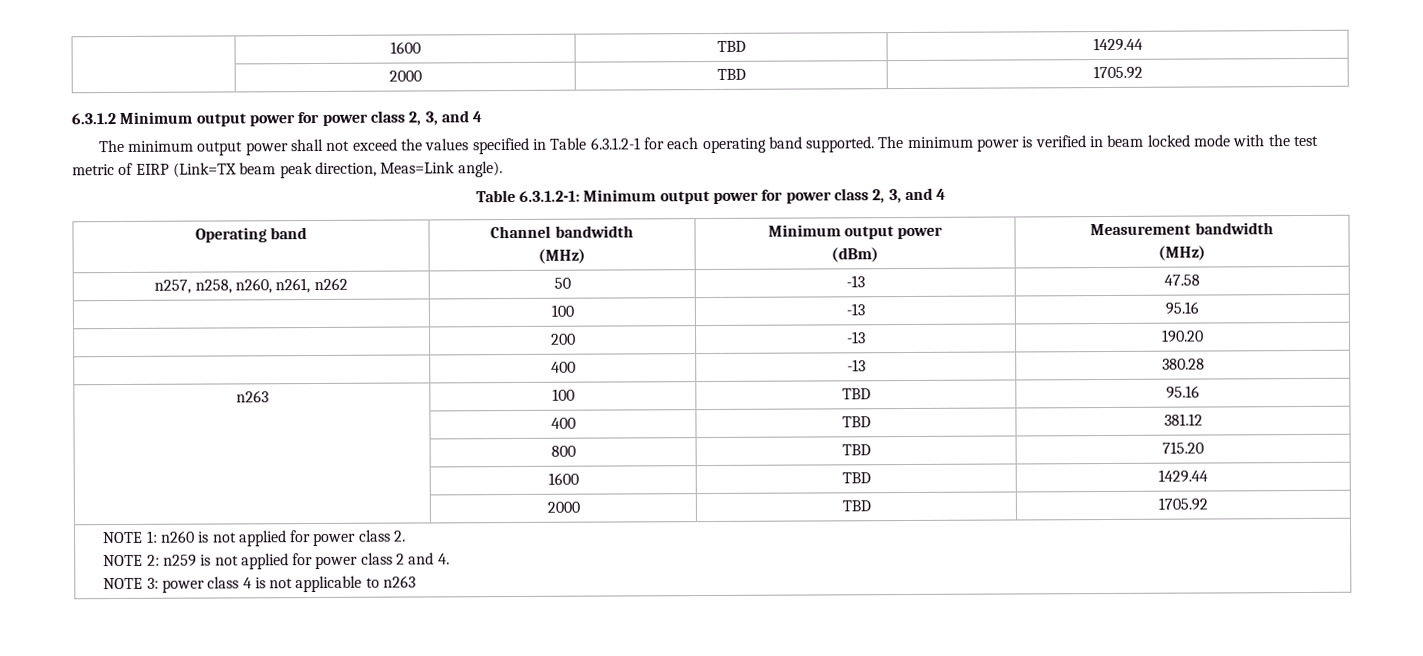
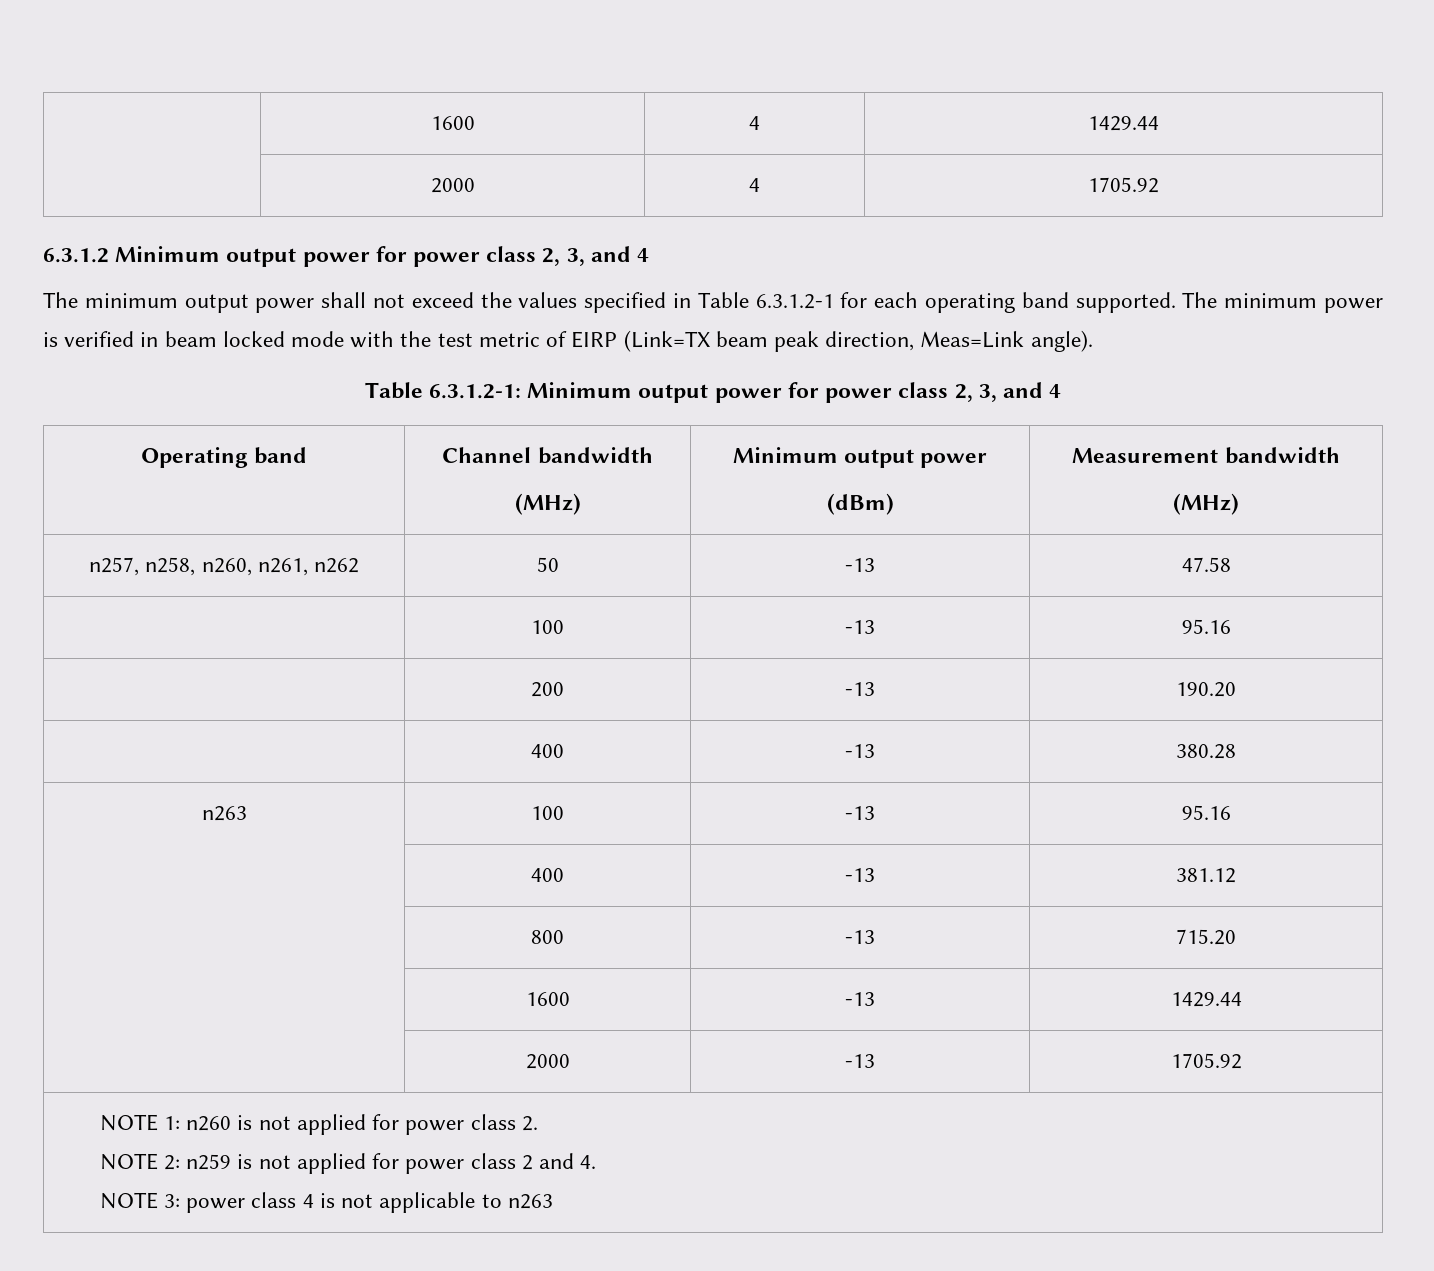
[389,41,421,54] [716,40,746,52] [1092,37,1143,52] [388,70,422,82] [716,68,746,80] | 1600 | TBD | 1429.44 // | 2000 | TBD -> [430,116,475,130] [749,116,761,130] [1088,116,1159,131] [430,178,475,193] [749,178,761,192] | 1600 | 4 | 1429.44 // | 2000 | 4
[841,388,871,400] TBD -> [845,806,876,820] -13
[841,416,871,428] TBD -> [845,868,876,882] -13
[841,444,871,456] TBD -> [845,930,876,944] -13
[841,472,871,484] [1158,469,1208,483] [546,501,580,513] [841,500,871,512] TBD | 1429.44 // | 2000 | TBD -> [845,992,876,1006] [1170,992,1242,1007] [525,1054,570,1069] [845,1054,876,1068] -13 | 1429.44 // | 2000 | -13

